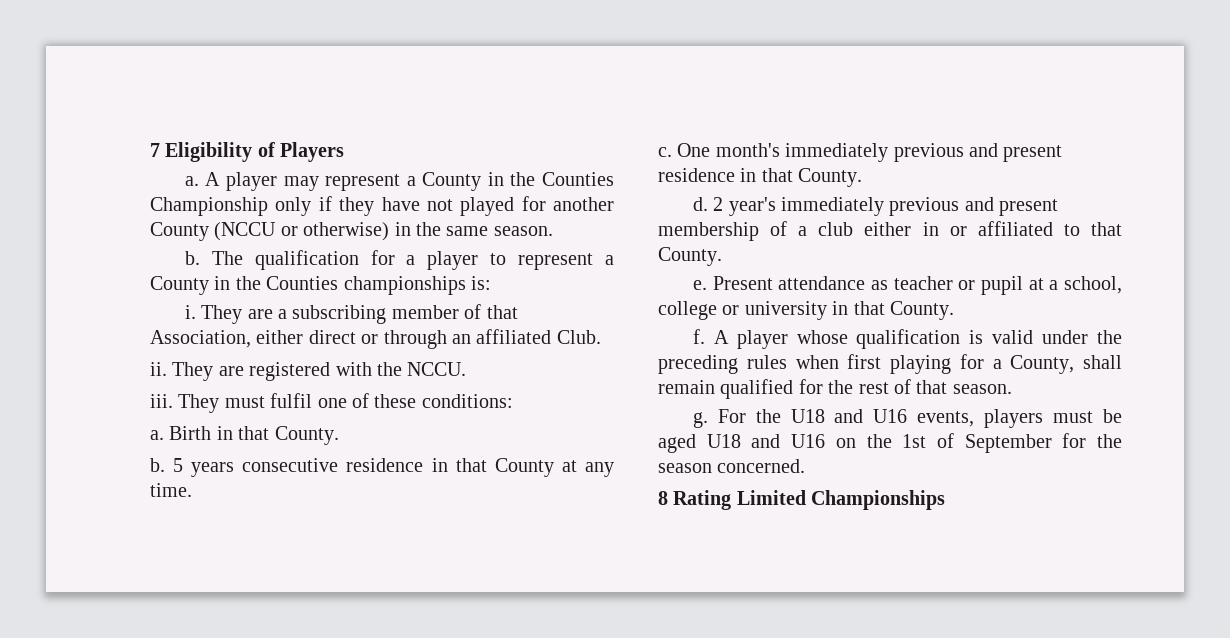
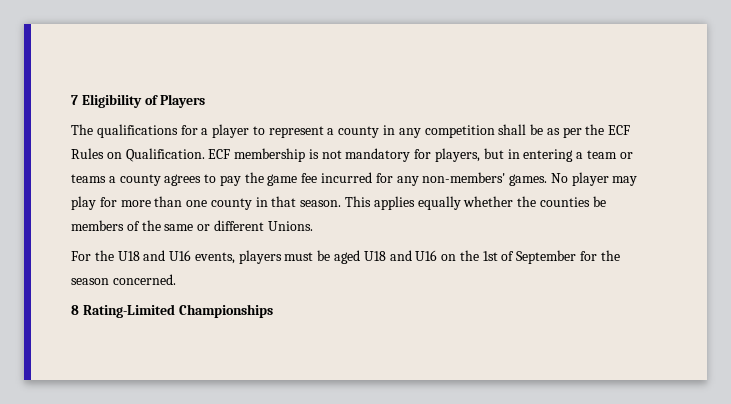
[184,172,615,191] [150,196,614,216] [150,222,553,241] [184,250,359,270] a. A player may represent a County in the Counties Championship only if they have not played for another County (NCCU or otherwise) in the same season. // b. The qualification -> [71,124,178,138] The qualifications
[150,276,491,295] [184,304,518,324] [150,329,601,349] [150,362,467,381] [150,393,513,413] [150,426,339,445] [150,458,614,477] [150,483,192,497] [658,143,1063,162] [658,168,863,187] [692,197,1059,216] [658,221,1122,241] [658,247,722,266] [692,276,1122,295] [658,301,954,320] [692,329,1122,349] [658,354,1122,374] [658,379,1012,399] [692,412,708,428] County in the Counties championships is: // i. They are a subscribing member of that Association, either direct or through an affiliated Club. // ii. They are registered with the NCCU. // iii. They must fulfil one of these conditions: // a. Birth in that County. // b. 5 years consecutive residence in that County at any time. // c. One month's immediately previous and present residence in that County. // d. 2 year's immediately previous and present membership of a club either in or affiliated to that County. // e. Present attendance as teacher or pupil at a school, college or university in that County. // f. A player whose qualification is valid under the preceding rules when first playing for a County, shall remain qualified for the rest of that season. // g. -> [338,124,631,138] [71,148,633,162] [71,172,638,186] [71,196,606,210] [71,220,313,231] county in any competition shall be as per the ECF Rules on Qualification. ECF membership is not mandatory for players, but in entering a team or teams a county agrees to pay the game fee incurred for any non-members' games. No player may play for more than one county in that season. This applies equally whether the counties be members of the same or different Unions. //
[673,490,806,510] Rating Limited -> [82,304,175,318] Rating-Limited

